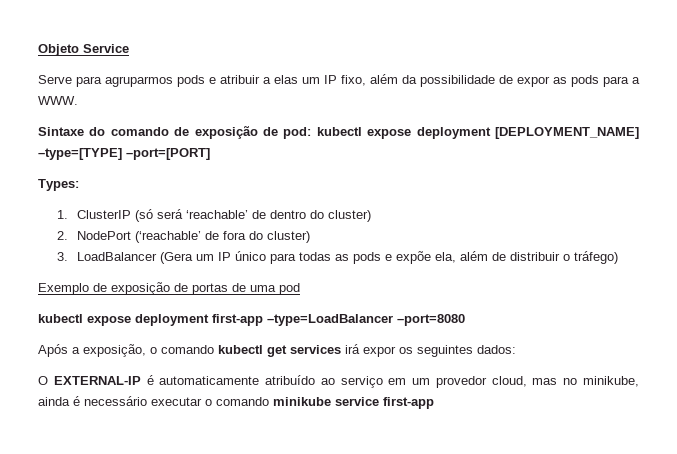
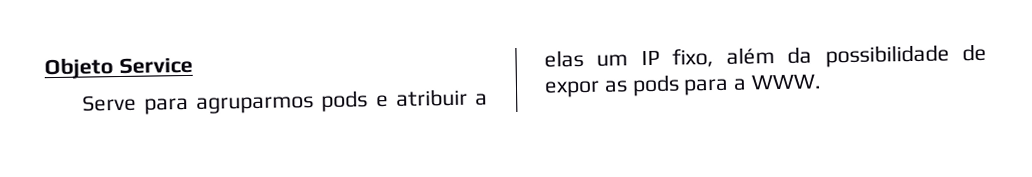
[38,126,639,139] [38,148,210,160] [38,179,79,191] [57,209,371,222] [57,231,310,243] [57,251,618,264] [38,282,300,295] [38,314,465,326] [38,344,516,357] [38,375,639,388] [38,396,434,409] // Sintaxe do comando de exposição de pod: kubectl expose deployment [DEPLOYMENT_NAME] –type=[TYPE] –port=[PORT] // Types: // 1. ClusterIP (só será ‘reachable’ de dentro do cluster) // 2. NodePort (‘reachable’ de fora do cluster) // 3. LoadBalancer (Gera um IP único para todas as pods e expõe ela, além de distribuir o tráfego) // Exemplo de exposição de portas de uma pod // kubectl expose deployment first-app –type=LoadBalancer –port=8080 // Após a exposição, o comando kubectl get services irá expor os seguintes dados: // O EXTERNAL-IP é automaticamente atribuído ao serviço em um provedor cloud, mas no minikube, ainda é necessário executar o comando minikube service first-app -> (823, 82) none

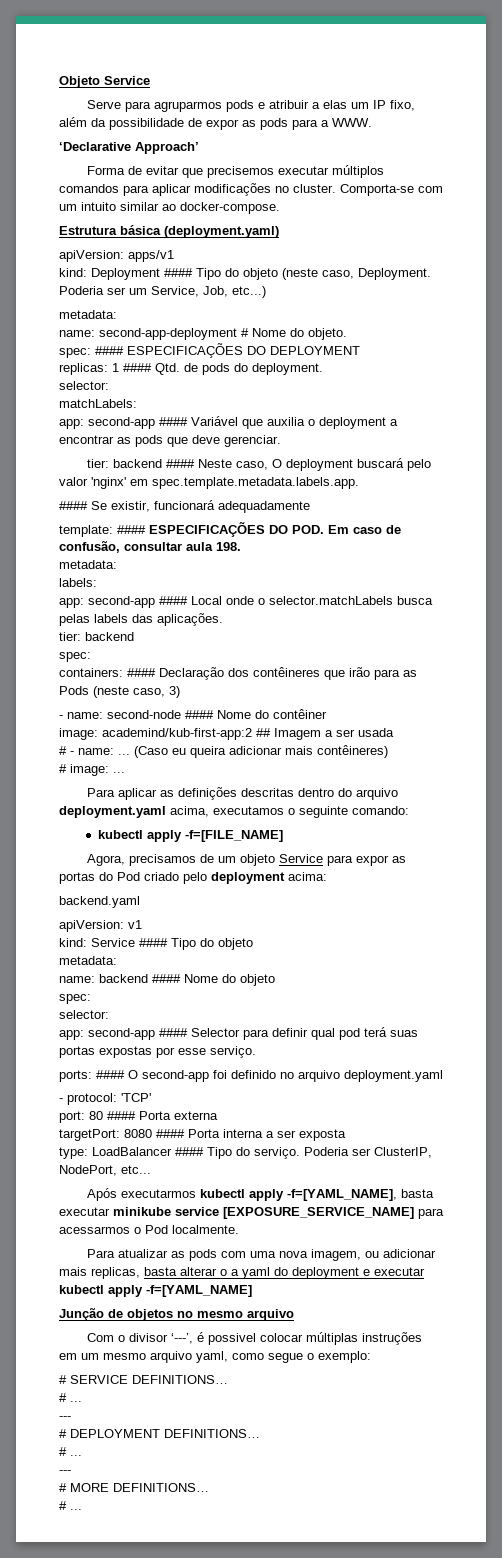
(823, 82) none -> [59,142,199,154] [87,165,385,178] [59,183,443,196] [59,202,280,214] [59,225,279,238] [59,250,174,262] [59,268,431,280] [59,286,266,298] [59,310,117,319] [59,328,347,340] [59,343,360,358] [59,363,323,375] [59,381,109,390] [59,399,137,408] [59,416,398,429] [59,435,281,447] [87,458,432,471] [59,477,359,489] [59,500,310,513] [59,522,401,537] [59,541,241,553] [59,560,117,569] [59,578,97,587] [59,596,433,608] [59,613,223,626] [59,632,134,641] [59,652,91,662] [59,667,417,680] [59,686,180,698] [59,709,327,719] [59,728,394,740] [59,745,388,758] [59,764,125,776] [87,787,399,800] [59,806,409,818] [97,830,283,842] [87,854,407,866] [59,872,327,884] [59,896,140,908] [59,920,142,932] [59,938,253,950] [59,956,117,965] [59,974,275,986] [59,994,91,1004] [59,1010,109,1019] [59,1027,418,1040] [59,1046,256,1058] [59,1070,443,1082] [59,1093,151,1105] [59,1111,218,1123] [59,1129,346,1141] [59,1147,432,1159] [59,1165,151,1176] [87,1188,435,1201] [59,1207,444,1219] [59,1225,239,1234] [87,1249,437,1261] [59,1267,425,1279] [59,1285,252,1297] [59,1308,294,1321] [87,1332,423,1345] [59,1351,371,1363] [59,1375,228,1384] [59,1393,82,1402] [59,1416,71,1420] [59,1429,260,1438] [59,1447,82,1456] [59,1470,71,1474] [59,1483,209,1492] [59,1501,82,1510] // ‘Declarative Approach’ // Forma de evitar que precisemos executar múltiplos comandos para aplicar modificações no cluster. Comporta-se com um intuito similar ao docker-compose. // Estrutura básica (deployment.yaml) // apiVersion: apps/v1 // kind: Deployment #### Tipo do objeto (neste caso, Deployment. Poderia ser um Service, Job, etc...) // metadata: // name: second-app-deployment # Nome do objeto. // spec: #### ESPECIFICAÇÕES DO DEPLOYMENT // replicas: 1 #### Qtd. de pods do deployment. // selector: // matchLabels: // app: second-app #### Variável que auxilia o deployment a encontrar as pods que deve gerenciar. // tier: backend #### Neste caso, O deployment buscará pelo valor 'nginx' em spec.template.metadata.labels.app. // #### Se existir, funcionará adequadamente // template: #### ESPECIFICAÇÕES DO POD. Em caso de confusão, consultar aula 198. // metadata: // labels: // app: second-app #### Local onde o selector.matchLabels busca pelas labels das aplicações. // tier: backend // spec: // containers: #### Declaração dos contêineres que irão para as Pods (neste caso, 3) // - name: second-node #### Nome do contêiner // image: academind/kub-first-app:2 ## Imagem a ser usada // # - name: ... (Caso eu queira adicionar mais contêineres) // # image: ... // Para aplicar as definições descritas dentro do arquivo deployment.yaml acima, executamos o seguinte comando: // kubectl apply -f=[FILE_NAME] // Agora, precisamos de um objeto Service para expor as portas do Pod criado pelo deployment acima: // backend.yaml // apiVersion: v1 // kind: Service #### Tipo do objeto // metadata: // name: backend #### Nome do objeto // spec: // selector: // app: second-app #### Selector para definir qual pod terá suas portas expostas por esse serviço. // ports: #### O second-app foi definido no arquivo deployment.yaml // - protocol: 'TCP' // port: 80 #### Porta externa // targetPort: 8080 #### Porta interna a ser exposta // type: LoadBalancer #### Tipo do serviço. Poderia ser ClusterIP, NodePort, etc... // Após executarmos kubectl apply -f=[YAML_NAME], basta executar minikube service [EXPOSURE_SERVICE_NAME] para acessarmos o Pod localmente. // Para atualizar as pods com uma nova imagem, ou adicionar mais replicas, basta alterar o a yaml do deployment e executar kubectl apply -f=[YAML_NAME] // Junção de objetos no mesmo arquivo // Com o divisor ‘---’, é possivel colocar múltiplas instruções em um mesmo arquivo yaml, como segue o exemplo: // # SERVICE DEFINITIONS… // # ... // --- // # DEPLOYMENT DEFINITIONS… // # ... // --- // # MORE DEFINITIONS… // # ...

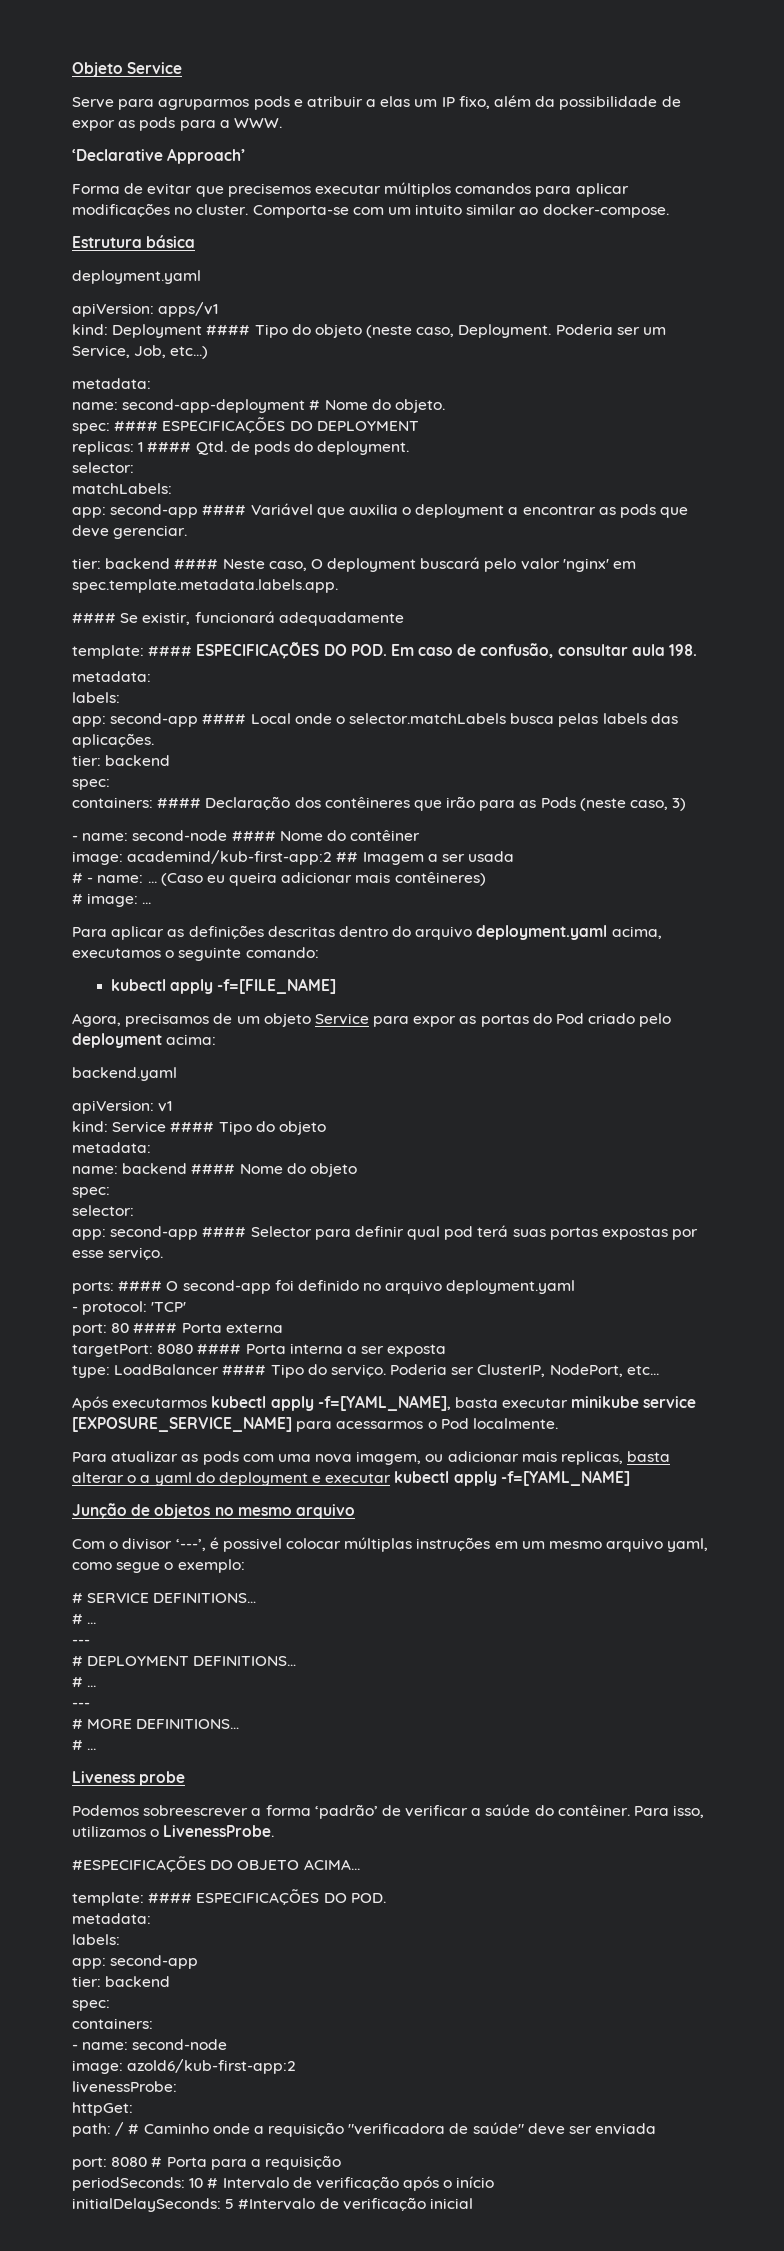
[164,226,279,238] (deployment.yaml) -> [72,270,201,284] // deployment.yaml
(82, 1509) none -> [72,1771,186,1786] [72,1804,705,1819] [72,1825,275,1837] [72,1856,360,1872] [72,1889,386,1906] [72,1913,151,1924] [72,1934,120,1945] [72,1955,199,1969] [72,1976,171,1987] [72,2000,110,2011] [72,2018,153,2029] [72,2039,228,2050] [72,2059,297,2074] [72,2081,177,2093] [72,2102,133,2116] [72,2122,657,2137] [72,2155,342,2170] [72,2176,495,2191] [72,2197,473,2212] // Liveness probe // Podemos sobreescrever a forma ‘padrão’ de verificar a saúde do contêiner. Para isso, utilizamos o LivenessProbe. // #ESPECIFICAÇÕES DO OBJETO ACIMA... // template: #### ESPECIFICAÇÕES DO POD. // metadata: // labels: // app: second-app // tier: backend // spec: // containers: // - name: second-node // image: azold6/kub-first-app:2 // livenessProbe: // httpGet: // path: / # Caminho onde a requisição "verificadora de saúde" deve ser enviada // port: 8080 # Porta para a requisição // periodSeconds: 10 # Intervalo de verificação após o início // initialDelaySeconds: 5 #Intervalo de verificação inicial

